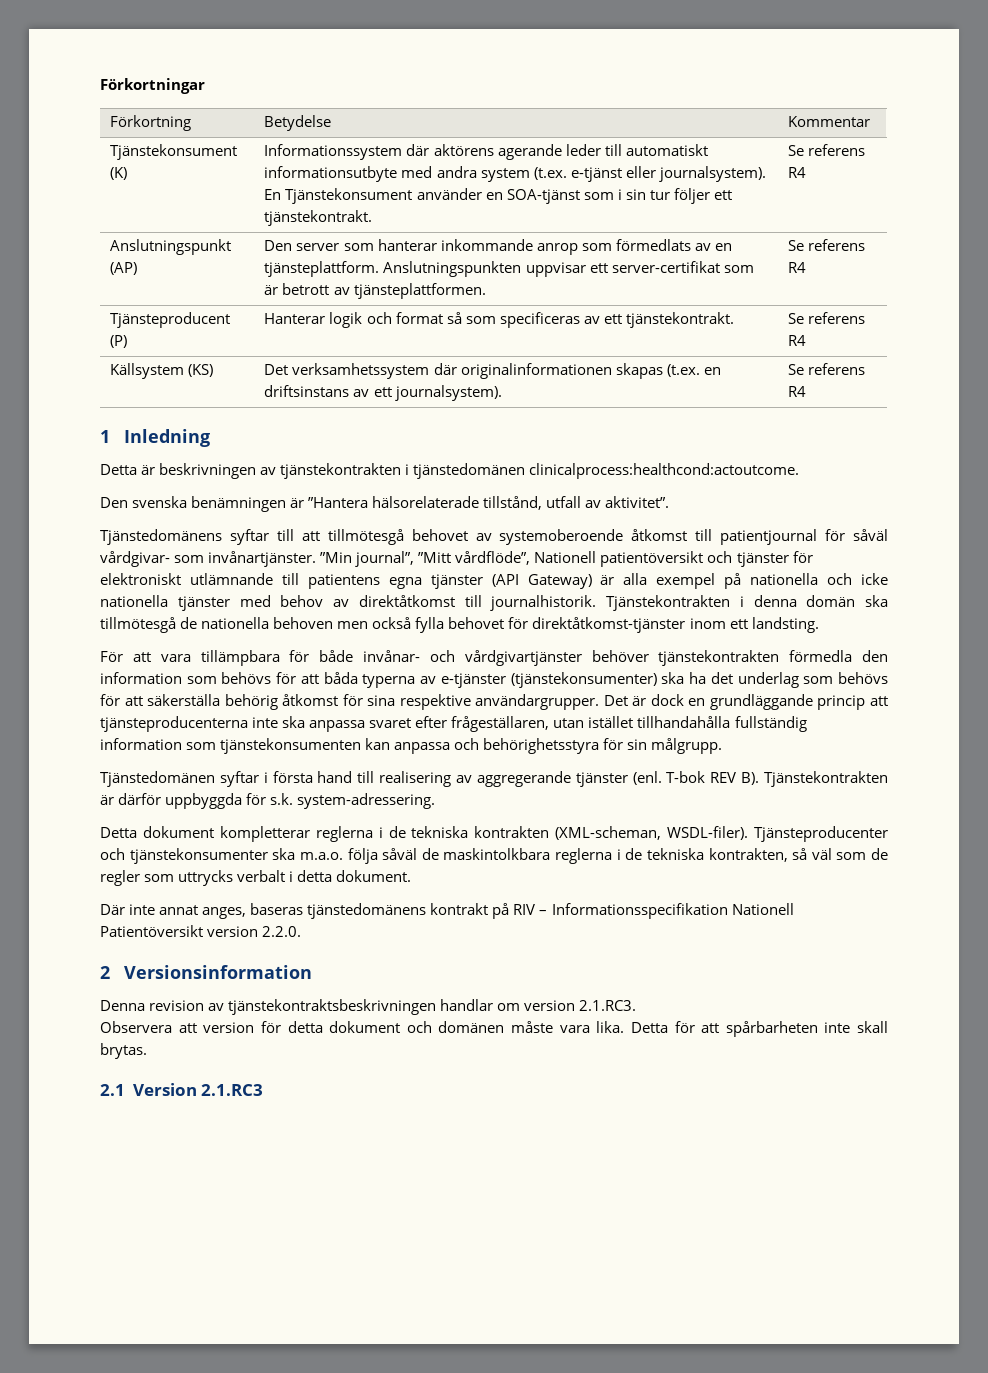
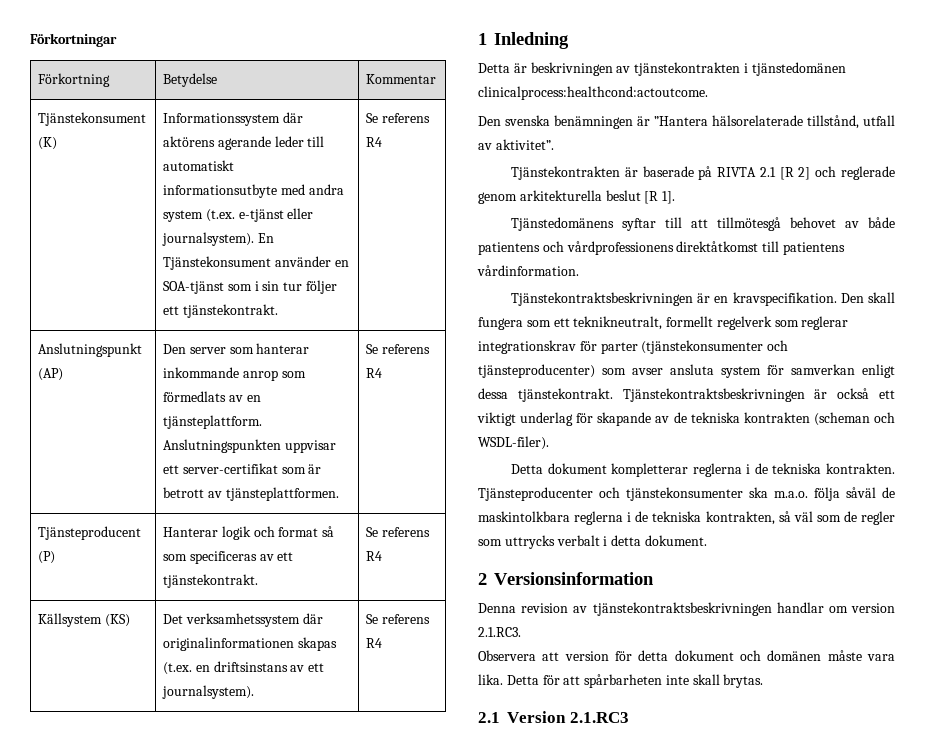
(670, 502) none -> [511,166,896,180] [478,190,676,204] // Tjänstekontrakten är baserade på RIVTA 2.1 [R 2] och reglerade genom arkitekturella beslut [R 1].
[499,529,888,545] [100,551,813,567] [100,573,889,589] [100,595,888,611] [100,617,819,633] [100,650,889,666] [100,672,889,688] [100,694,888,710] [100,716,807,732] [100,738,723,754] [100,771,888,787] [100,793,436,809] systemoberoende åtkomst till patientjournal för såväl vårdgivar- som invånartjänster. ”Min journal”, ”Mitt vårdflöde”, Nationell patientöversikt och tjänster för elektroniskt utlämnande till patientens egna tjänster (API Gateway) är alla exempel på nationella och icke nationella tjänster med behov av direktåtkomst till journalhistorik. Tjänstekontrakten i denna domän ska tillmötesgå de nationella behoven men också fylla behovet för direktåtkomst-tjänster inom ett landsting. // För att vara tillämpbara för både invånar- och vårdgivartjänster behöver tjänstekontrakten förmedla den information som behövs för att båda typerna av e-tjänster (tjänstekonsumenter) ska ha det underlag som behövs för att säkerställa behörig åtkomst för sina respektive användargrupper. Det är dock en grundläggande princip att tjänsteproducenterna inte ska anpassa svaret efter frågeställaren, utan istället tillhandahålla fullständig information som tjänstekonsumenten kan anpassa och behörighetsstyra för sin målgrupp. // Tjänstedomänen syftar i första hand till realisering av aggregerande tjänster (enl. T-bok REV B). Tjänstekontrakten är därför uppbyggda för s.k. system-adressering. -> [868,217,895,228] [478,241,845,255] [477,265,579,276] [511,292,895,306] [478,316,849,330] [478,340,789,354] [478,364,895,378] [478,388,895,402] [477,412,895,426] [478,436,549,450] både patientens och vårdprofessionens direktåtkomst till patientens vårdinformation. // Tjänstekontraktsbeskrivningen är en kravspecifikation. Den skall fungera som ett teknikneutralt, formellt regelverk som reglerar integrationskrav för parter (tjänstekonsumenter och tjänsteproducenter) som avser ansluta system för samverkan enligt dessa tjänstekontrakt. Tjänstekontraktsbeskrivningen är också ett viktigt underlag för skapande av de tekniska kontrakten (scheman och WSDL-filer).
[474,826,749,840] kontrakten (XML-scheman, WSDL-filer). -> [826,463,895,474] kontrakten.
[100,903,794,919] [100,925,302,937] // Där inte annat anges, baseras tjänstedomänens kontrakt på RIV – Informationsspecifikation Nationell Patientöversikt version 2.2.0. -> (707, 540) none

